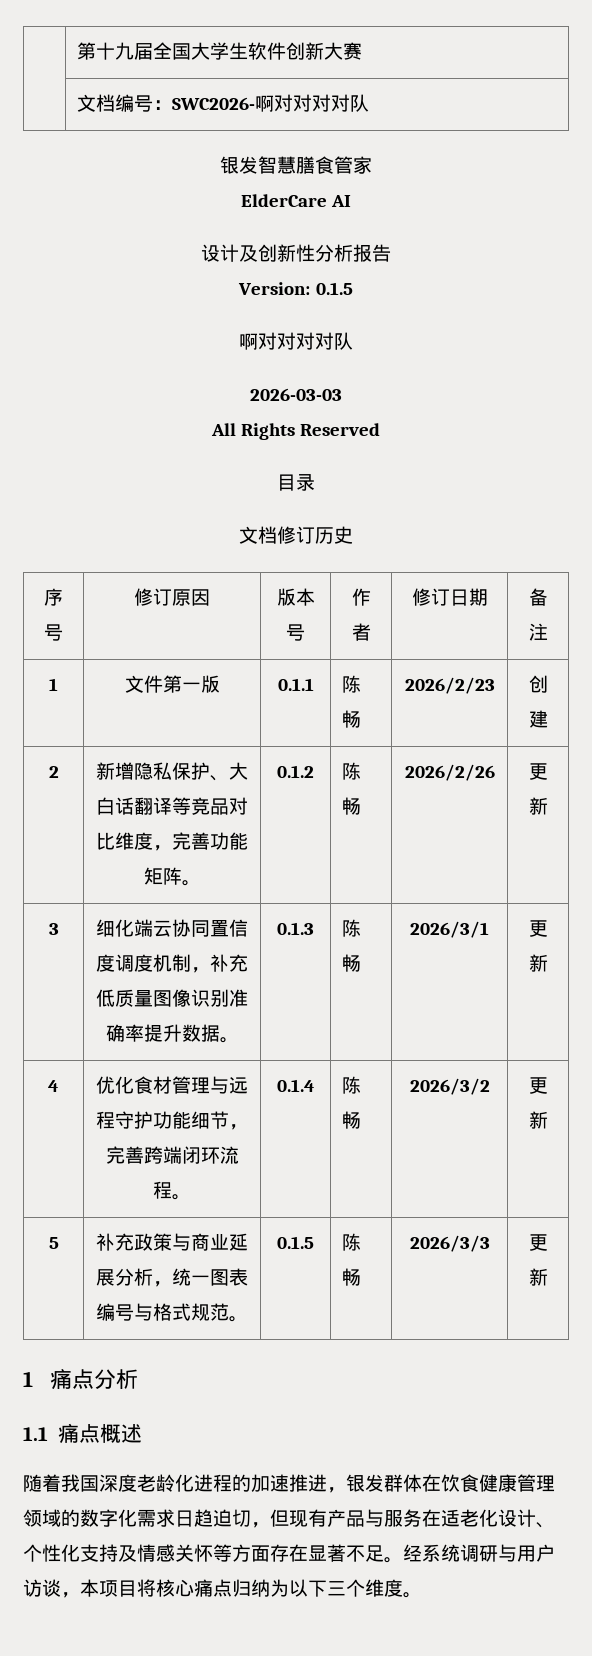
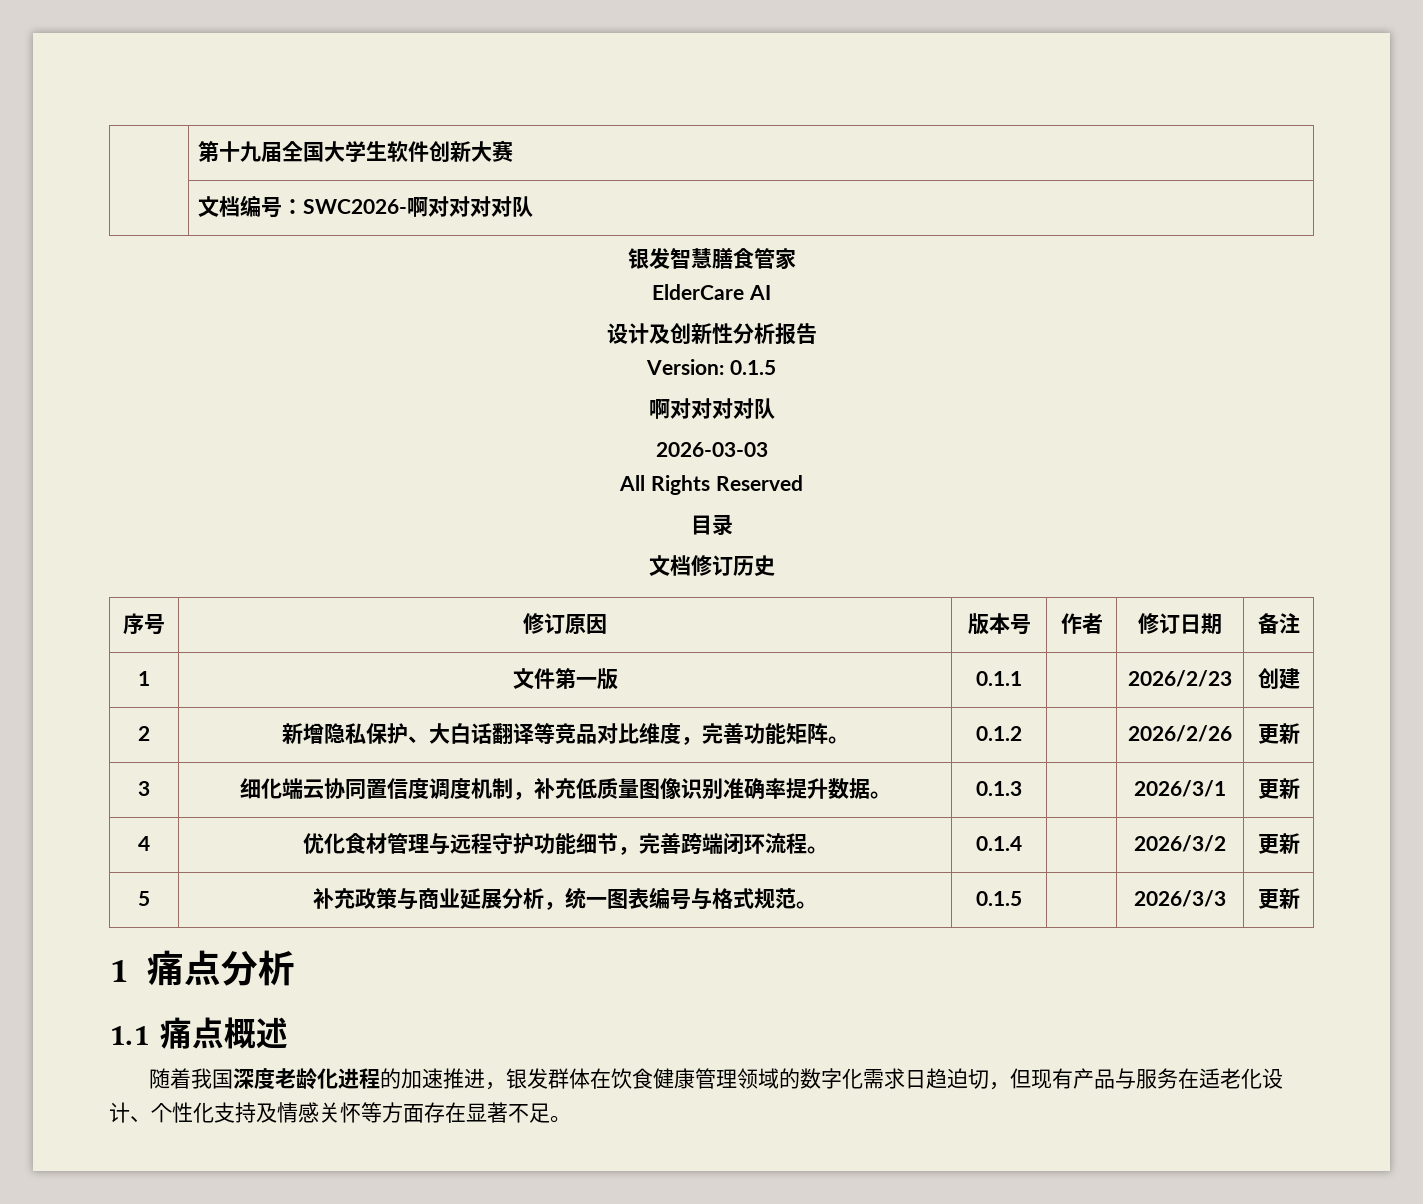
[342,675,362,693] [342,710,362,728] 陈畅 -> (1022, 678) none
[342,762,362,780] [342,797,362,815] 陈畅 -> (1022, 733) none
[342,919,362,937] [342,954,362,972] 陈畅 -> (1022, 788) none
[342,1076,362,1094] [342,1111,362,1129] 陈畅 -> (1022, 843) none
[342,1233,362,1251] [342,1268,362,1286] 陈畅 -> (1022, 898) none
[403,1544,555,1562] [23,1579,422,1598] 经系统调研与用户访谈，本项目将核心痛点归纳为以下三个维度。 -> (571, 1119) none

